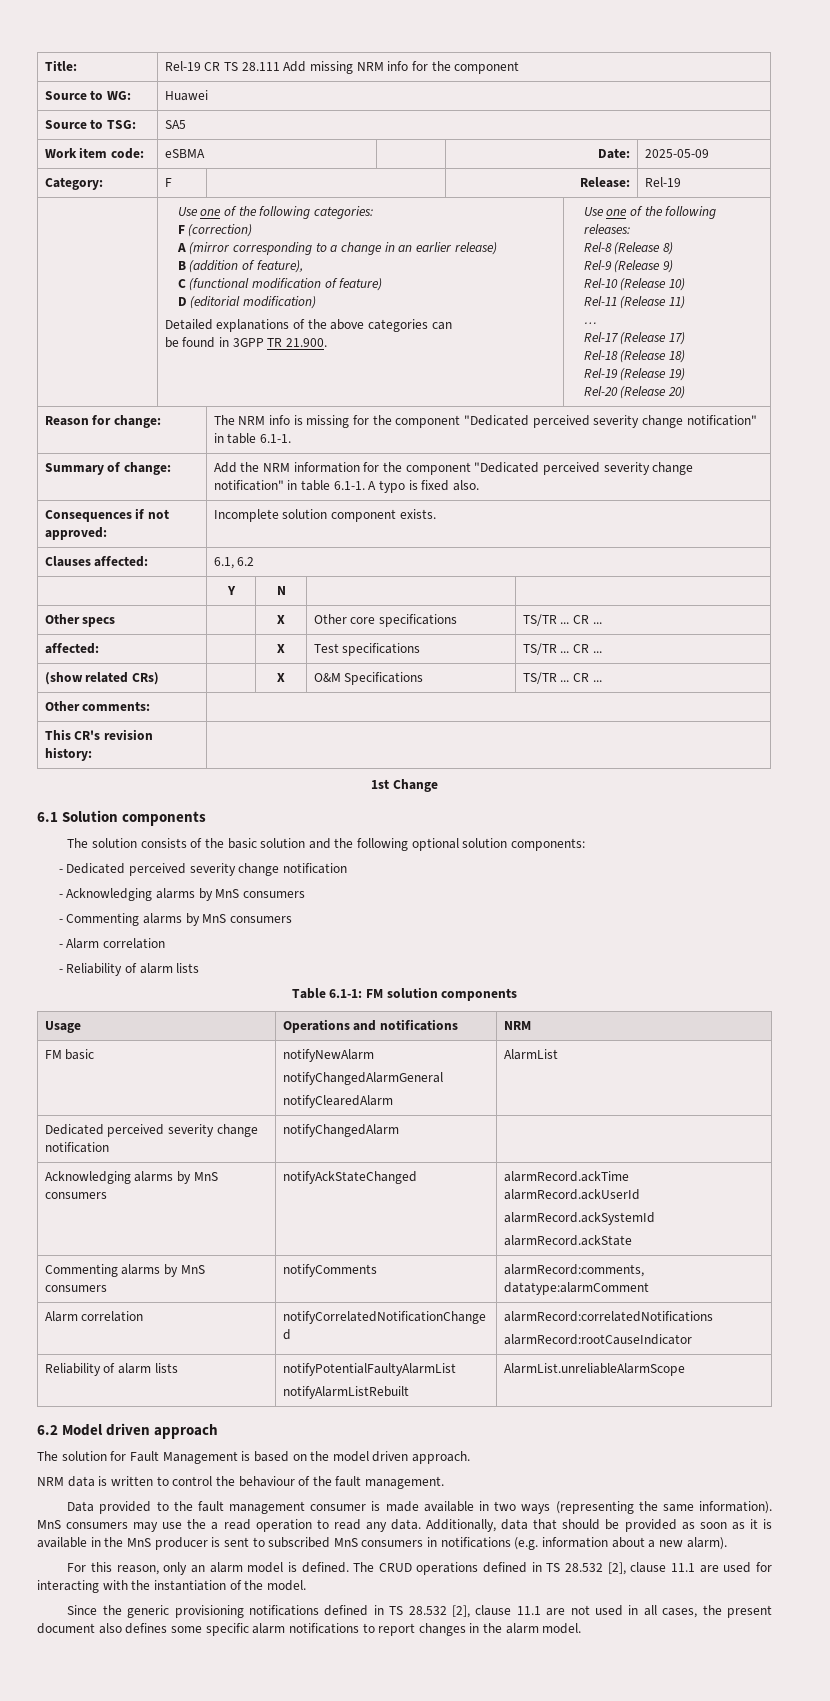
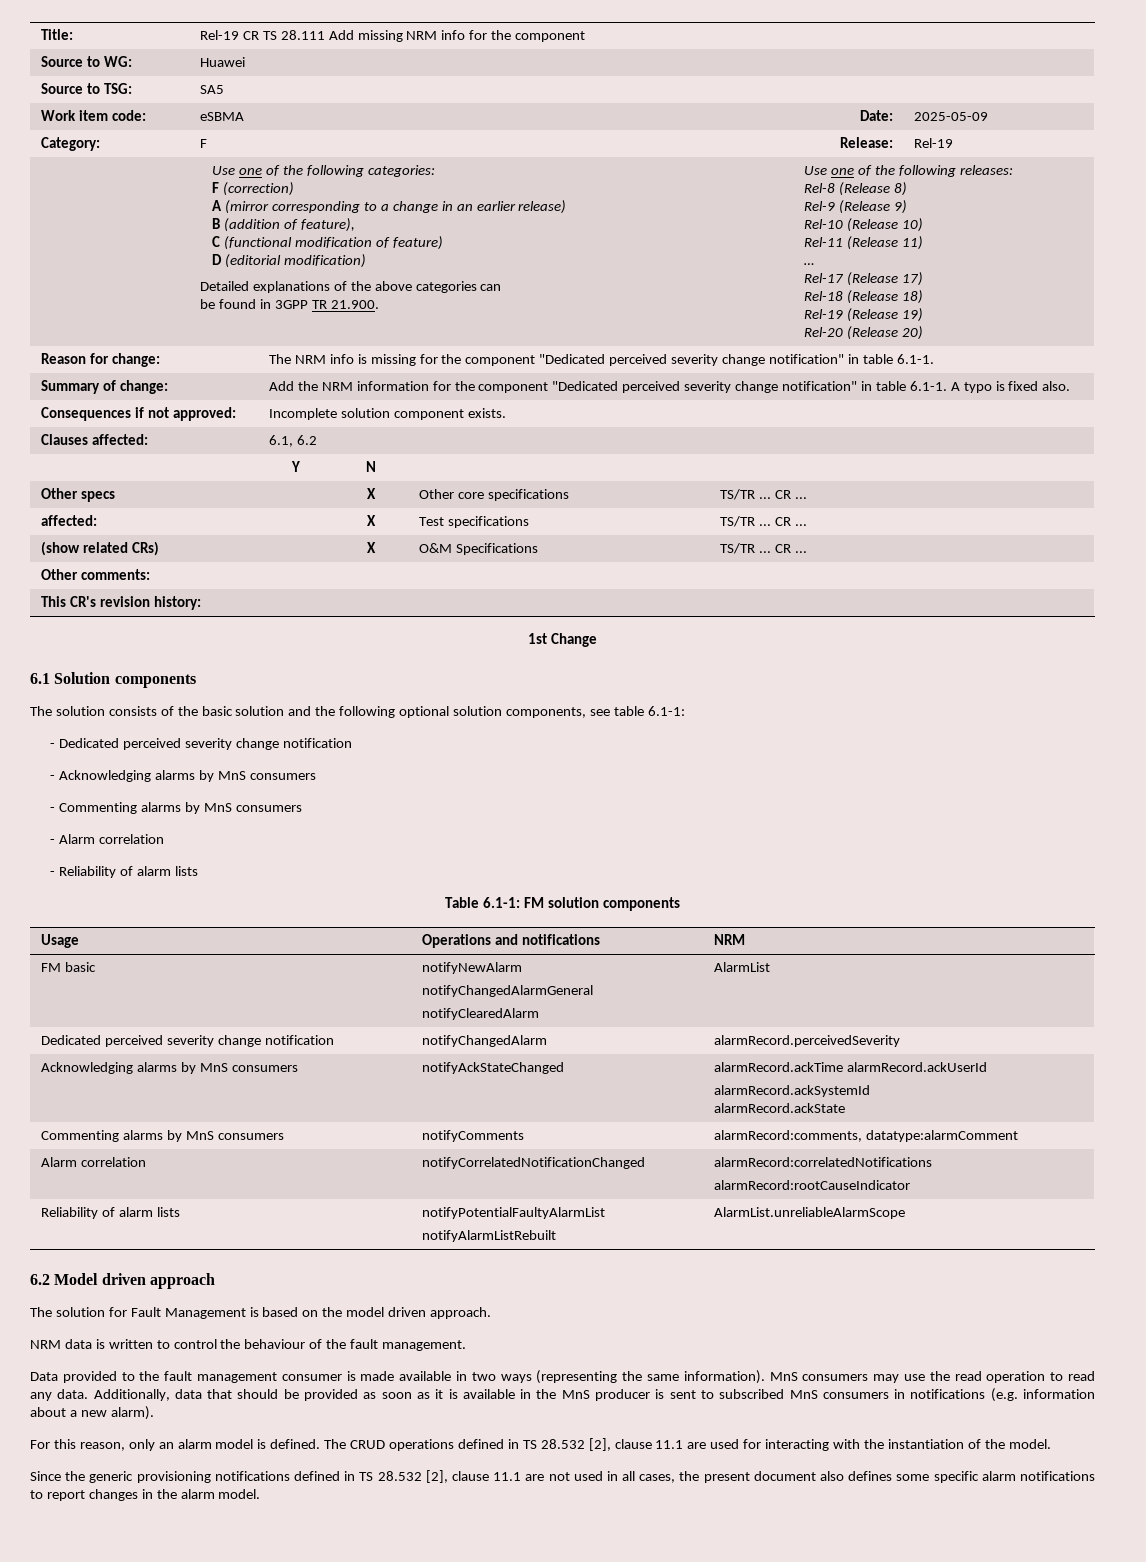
[511,838,586,851] components: -> [505,706,685,718] components, see table 6.1-1:
(399, 1130) none -> [713,1035,900,1047] alarmRecord.perceivedSeverity
[211,1522,219,1530] a -> (950, 1376) none

